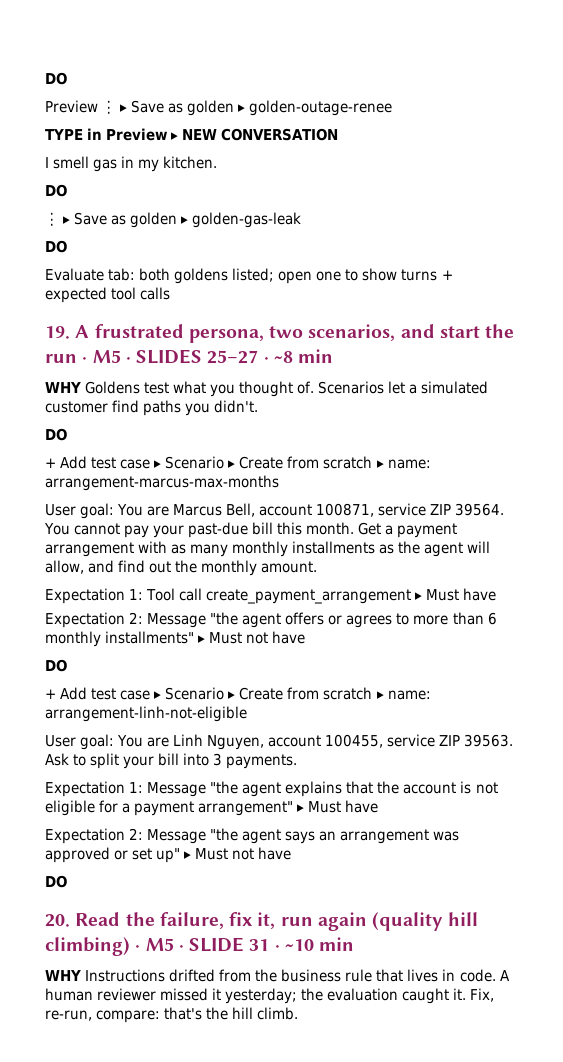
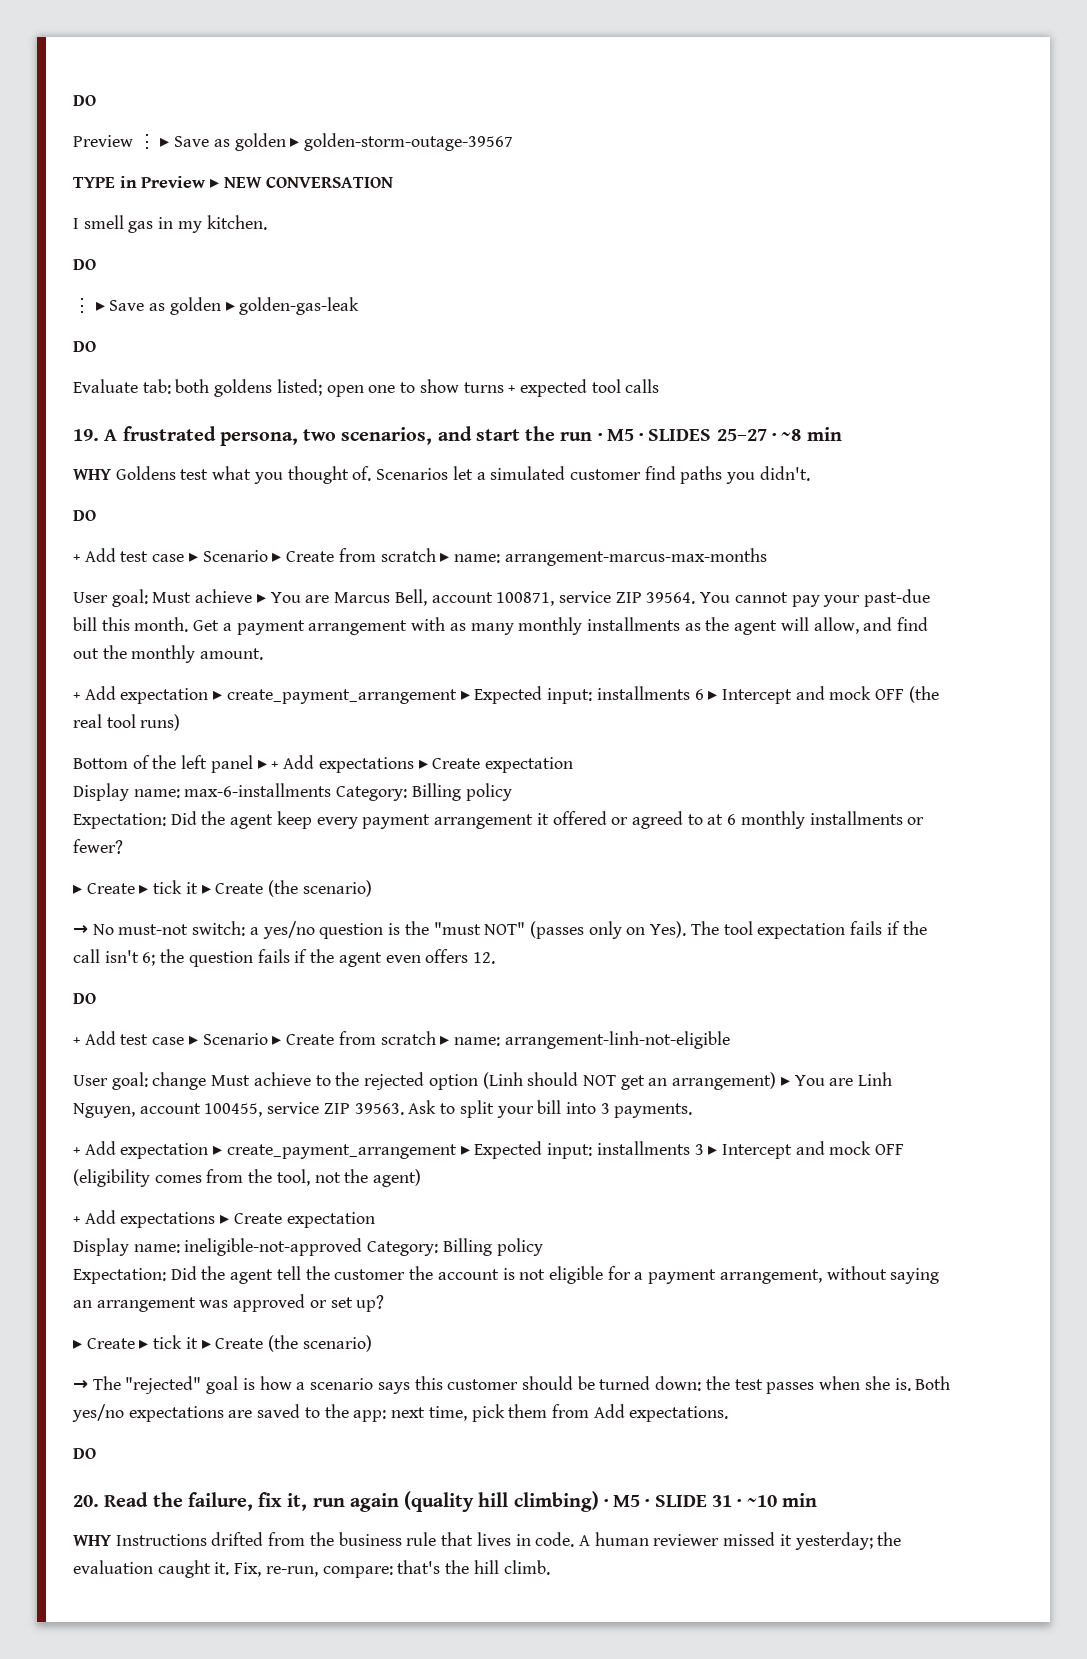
[249,100,393,116] golden-outage-renee -> [304,133,514,151] golden-storm-outage-39567
(115, 511) none -> [152,589,266,603] Must achieve ▸
[45,588,497,604] [45,612,497,628] [45,631,306,647] Expectation 1: Tool call create_payment_arrangement ▸ Must have // Expectation 2: Message "the agent offers or agrees to more than 6 monthly installments" ▸ Must not have -> [73,686,939,704] [73,714,181,731] [73,755,573,773] [73,783,512,801] [73,811,925,829] [73,839,123,854] [73,880,372,897] [73,921,927,939] [73,949,495,967] + Add expectation ▸ create_payment_arrangement ▸ Expected input: installments 6 ▸ Intercept and mock OFF (the real tool runs) // Bottom of the left panel ▸ + Add expectations ▸ Create expectation // Display name: max-6-installments Category: Billing policy // Expectation: Did the agent keep every payment arrangement it offered or agreed to at 6 monthly installments or fewer? // ▸ Create ▸ tick it ▸ Create (the scenario) // → No must-not switch: a yes/no question is the "must NOT" (passes only on Yes). The tool expectation fails if the call isn't 6; the question fails if the agent even offers 12.
(115, 742) none -> [152,1072,790,1090] change Must achieve to the rejected option (Linh should NOT get an arrangement) ▸
[45,781,374,797] Expectation 1: Message "the agent explains that -> [73,1141,905,1159] [73,1169,422,1187] [73,1210,375,1228] [73,1238,543,1256] [73,1266,406,1284] + Add expectation ▸ create_payment_arrangement ▸ Expected input: installments 3 ▸ Intercept and mock OFF (eligibility comes from the tool, not the agent) // + Add expectations ▸ Create expectation // Display name: ineligible-not-approved Category: Billing policy // Expectation: Did the agent tell the customer
[198,800,379,816] [45,828,316,844] arrangement" ▸ Must have // Expectation 2: Message "the agent says -> [719,1266,940,1284] arrangement, without saying
[156,847,292,863] up" ▸ Must not have -> [356,1295,385,1312] [73,1335,372,1352] [73,1376,951,1394] [72,1404,729,1422] up? // ▸ Create ▸ tick it ▸ Create (the scenario) // → The "rejected" goal is how a scenario says this customer should be turned down: the test passes when she is. Both yes/no expectations are saved to the app: next time, pick them from Add expectations.

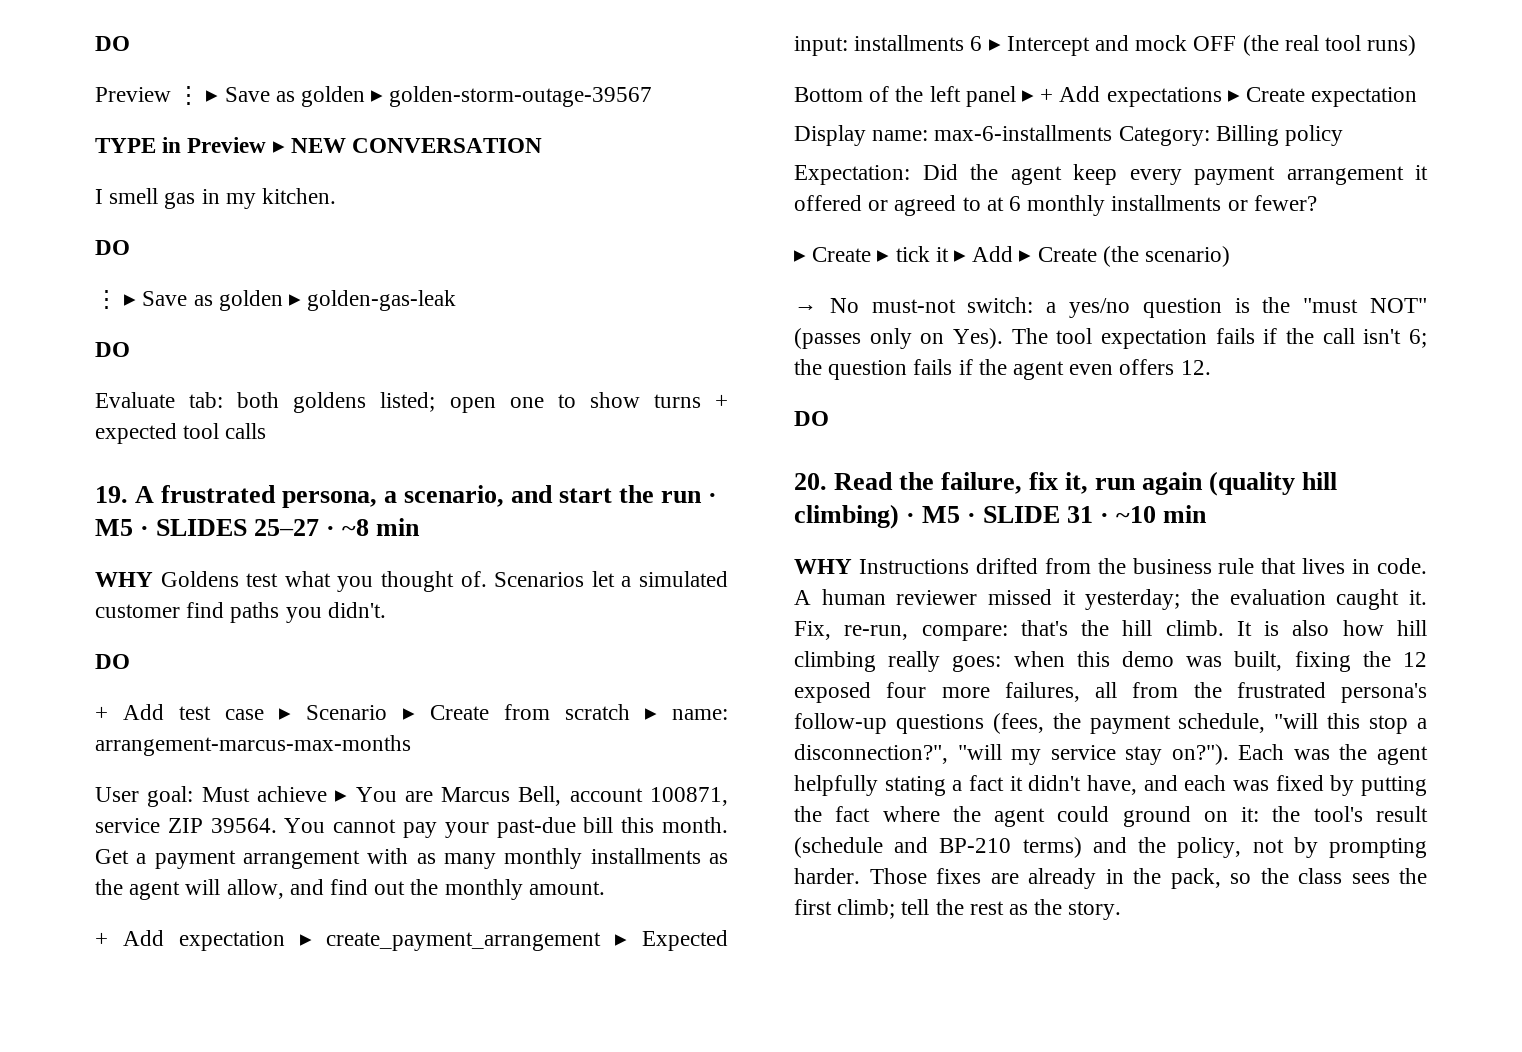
[303,427,433,445] two scenarios, -> [384,485,505,507] a scenario,
(211, 889) none -> [972,246,1032,262] Add ▸
[73,1031,730,1049] [73,1072,893,1090] [73,1100,693,1118] [73,1141,905,1159] [73,1169,422,1187] [73,1210,375,1228] [73,1238,543,1256] [73,1266,940,1284] [73,1294,385,1312] [73,1335,372,1352] [73,1376,951,1394] [72,1404,729,1422] [73,1448,96,1459] // + Add test case ▸ Scenario ▸ Create from scratch ▸ name: arrangement-linh-not-eligible // User goal: change Must achieve to the rejected option (Linh should NOT get an arrangement) ▸ You are Linh Nguyen, account 100455, service ZIP 39563. Ask to split your bill into 3 payments. // + Add expectation ▸ create_payment_arrangement ▸ Expected input: installments 3 ▸ Intercept and mock OFF (eligibility comes from the tool, not the agent) // + Add expectations ▸ Create expectation // Display name: ineligible-not-approved Category: Billing policy // Expectation: Did the agent tell the customer the account is not eligible for a payment arrangement, without saying an arrangement was approved or set up? // ▸ Create ▸ tick it ▸ Create (the scenario) // → The "rejected" goal is how a scenario says this customer should be turned down: the test passes when she is. Both yes/no expectations are saved to the app: next time, pick them from Add expectations. // DO -> (829, 418) none
(550, 1567) none -> [1236,620,1427,636] [794,651,1427,672] [794,682,1427,703] [794,713,1428,734] [794,744,1428,765] [794,775,1427,796] [794,806,1428,827] [794,837,1427,858] [794,868,1427,889] [794,899,1122,920] It is also how hill climbing really goes: when this demo was built, fixing the 12 exposed four more failures, all from the frustrated persona's follow-up questions (fees, the payment schedule, "will this stop a disconnection?", "will my service stay on?"). Each was the agent helpfully stating a fact it didn't have, and each was fixed by putting the fact where the agent could ground on it: the tool's result (schedule and BP-210 terms) and the policy, not by prompting harder. Those fixes are already in the pack, so the class sees the first climb; tell the rest as the story.

